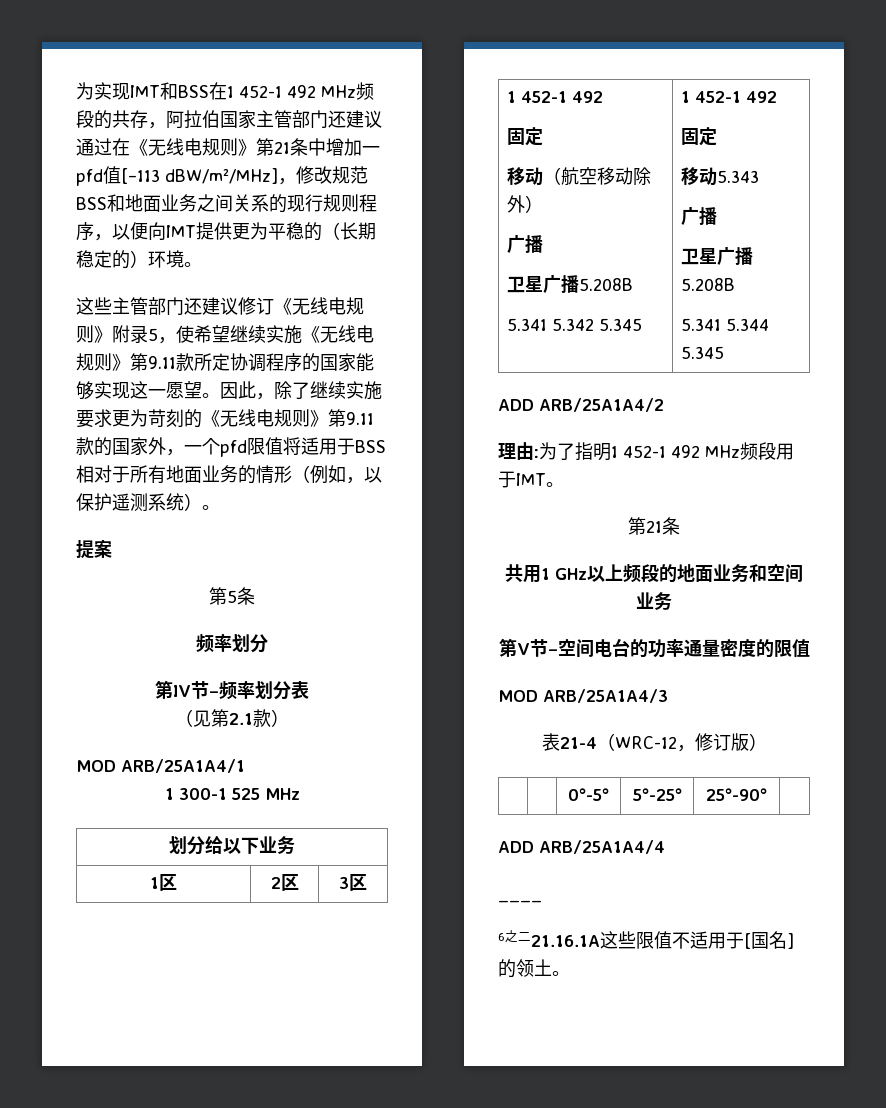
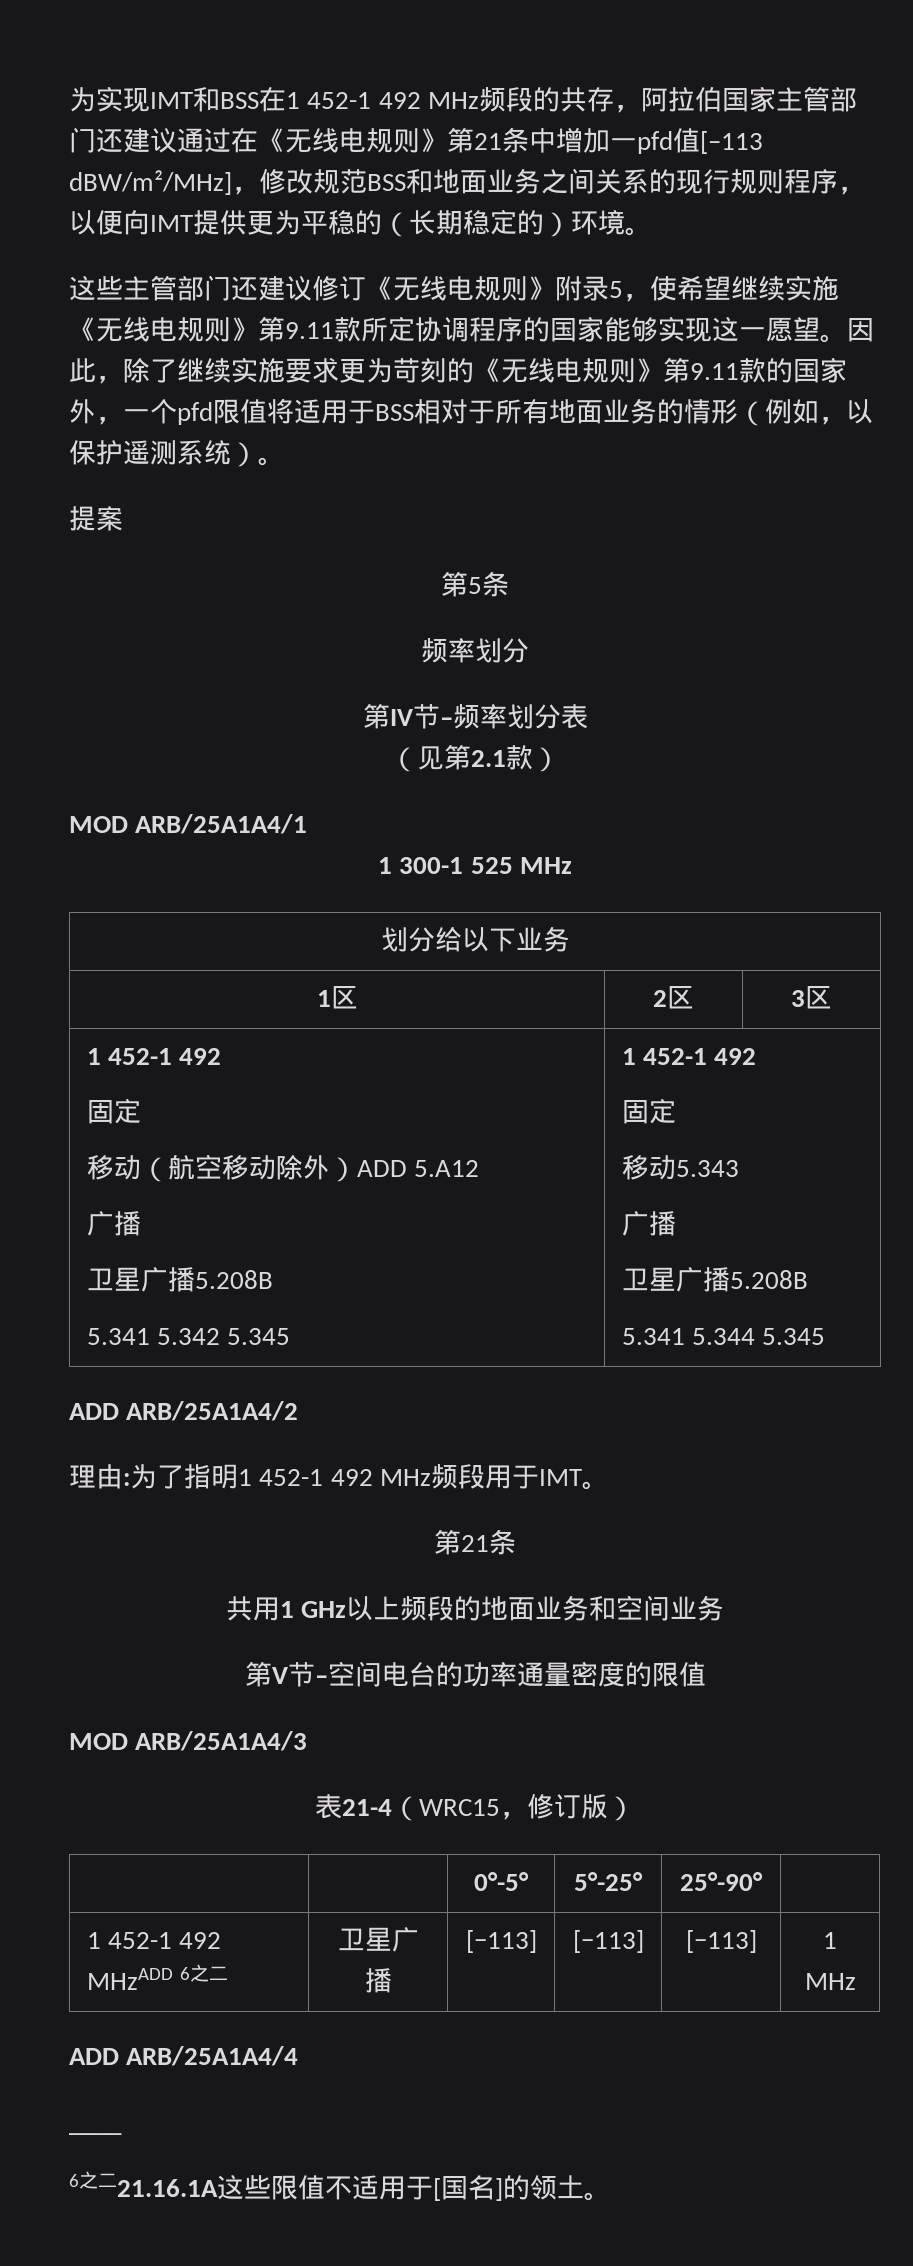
(544, 204) none -> [356,1160,479,1177] ADD 5.A12
[614,736,677,749] WRC-12 -> [419,1799,500,1816] WRC15
(767, 794) none -> [86,1932,222,1949] [86,1964,228,1990] [337,1927,419,1952] [364,1968,392,1993] [465,1930,537,1953] [572,1930,644,1953] [685,1930,757,1953] [823,1932,837,1949] [804,1973,856,1990] // 1 452-1 492 MHzADD 6之二 | 卫星广播 | [−113] | [−113] | [−113] | 1 MHz

